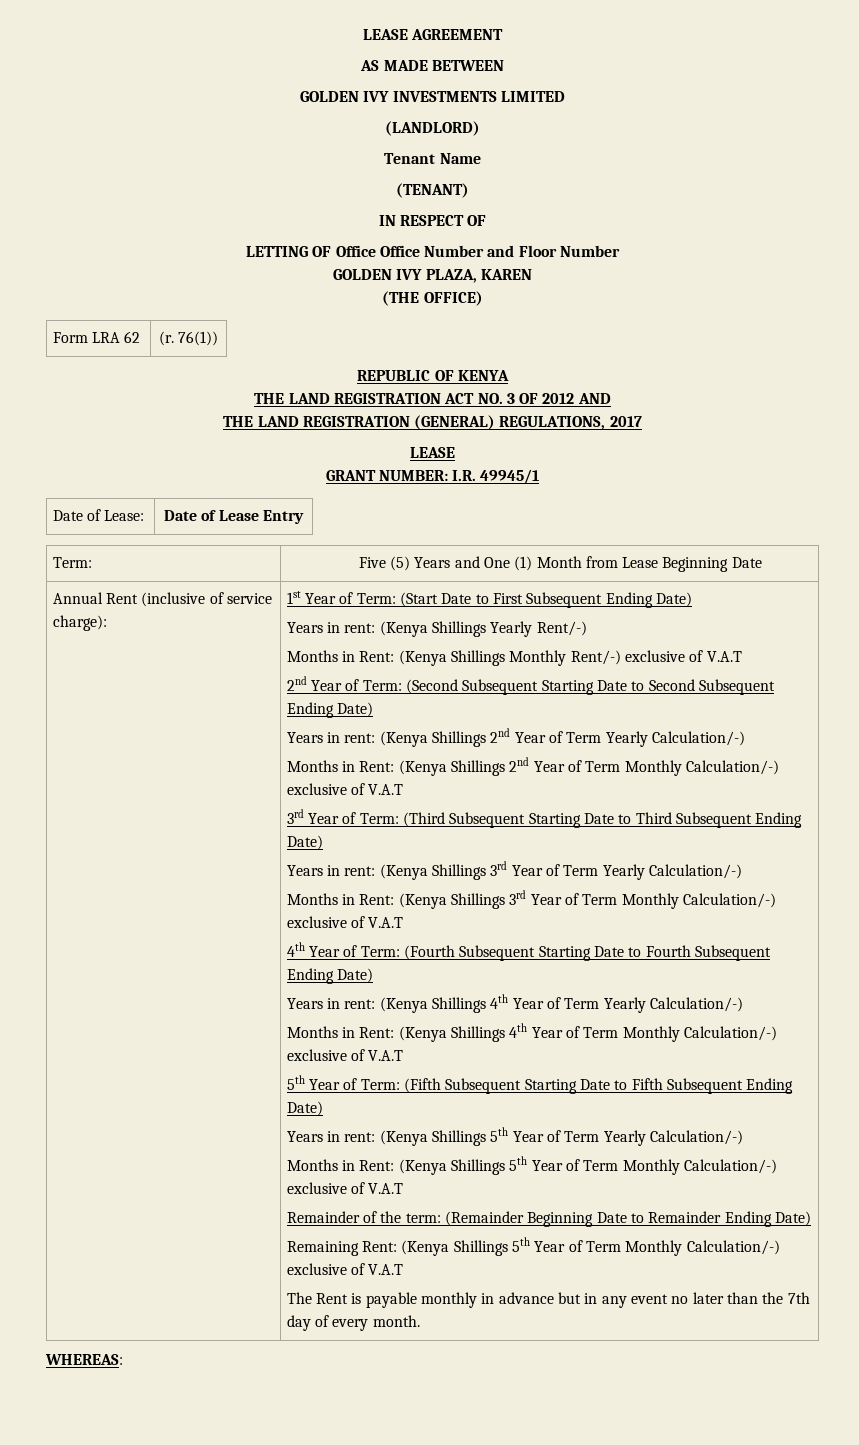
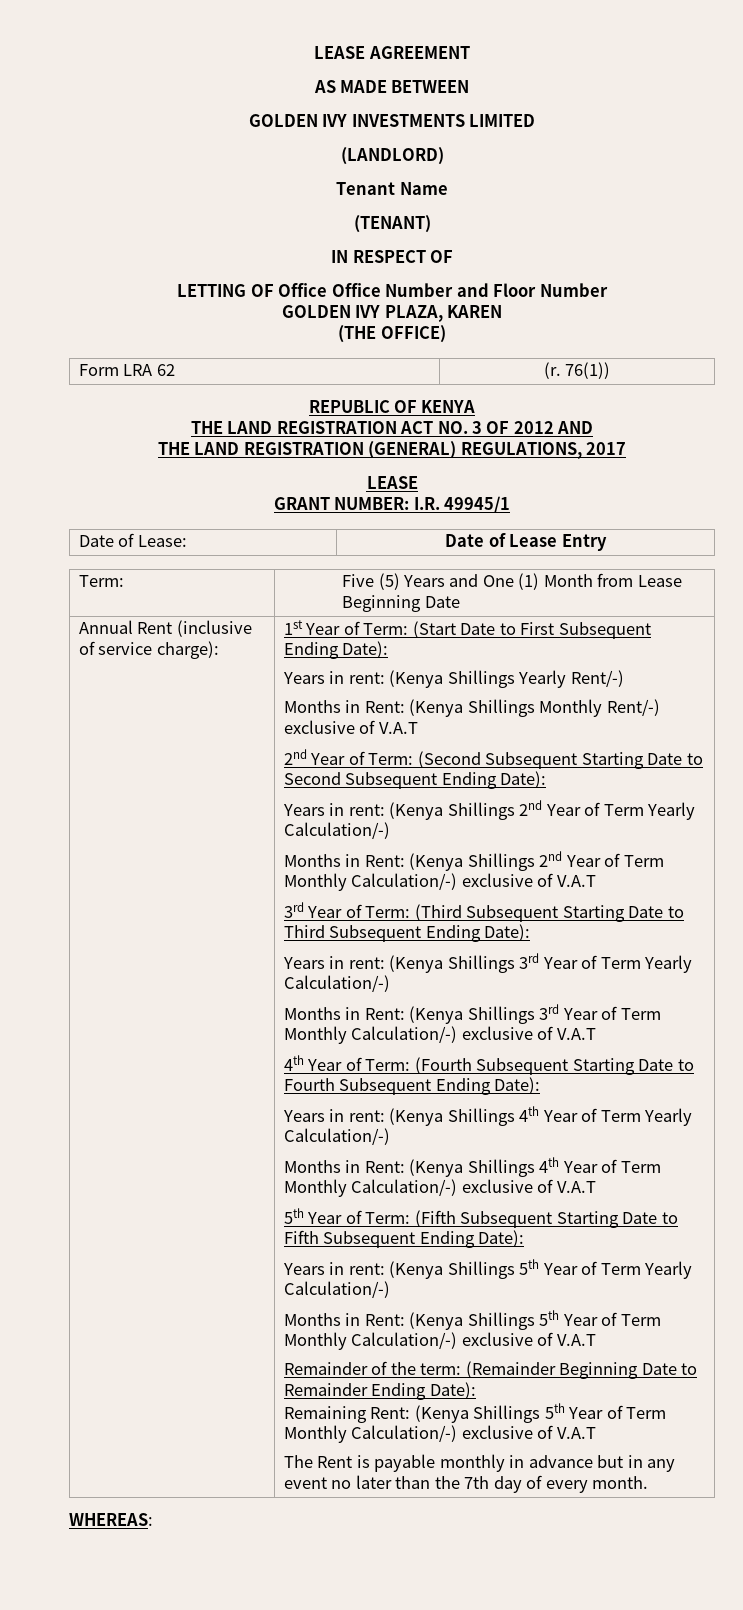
[656,592,693,607] Date) -> [342,641,389,658] Date):
[337,702,374,717] Date) -> [500,771,547,788] Date):
[286,835,323,850] Date) -> [484,924,531,941] Date):
[337,968,374,983] Date) -> [494,1077,541,1094] Date):
[286,1101,323,1116] Date) -> [478,1230,525,1247] Date):
[775,1211,812,1226] Date) -> [429,1382,476,1399] Date):

